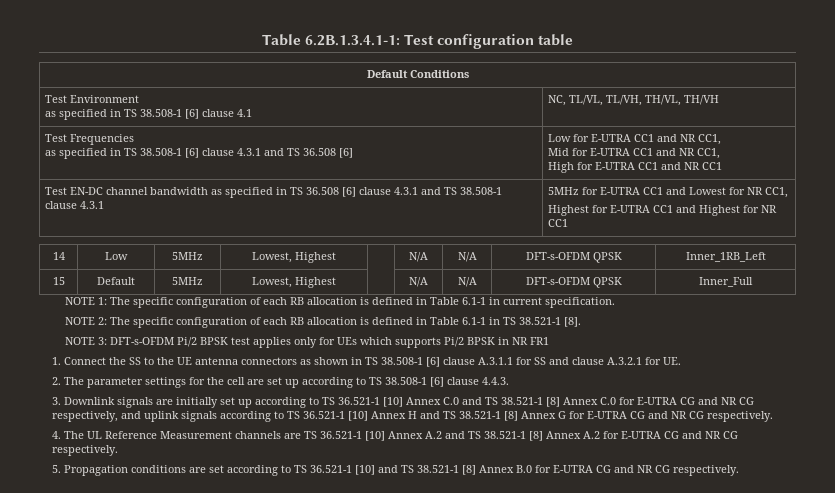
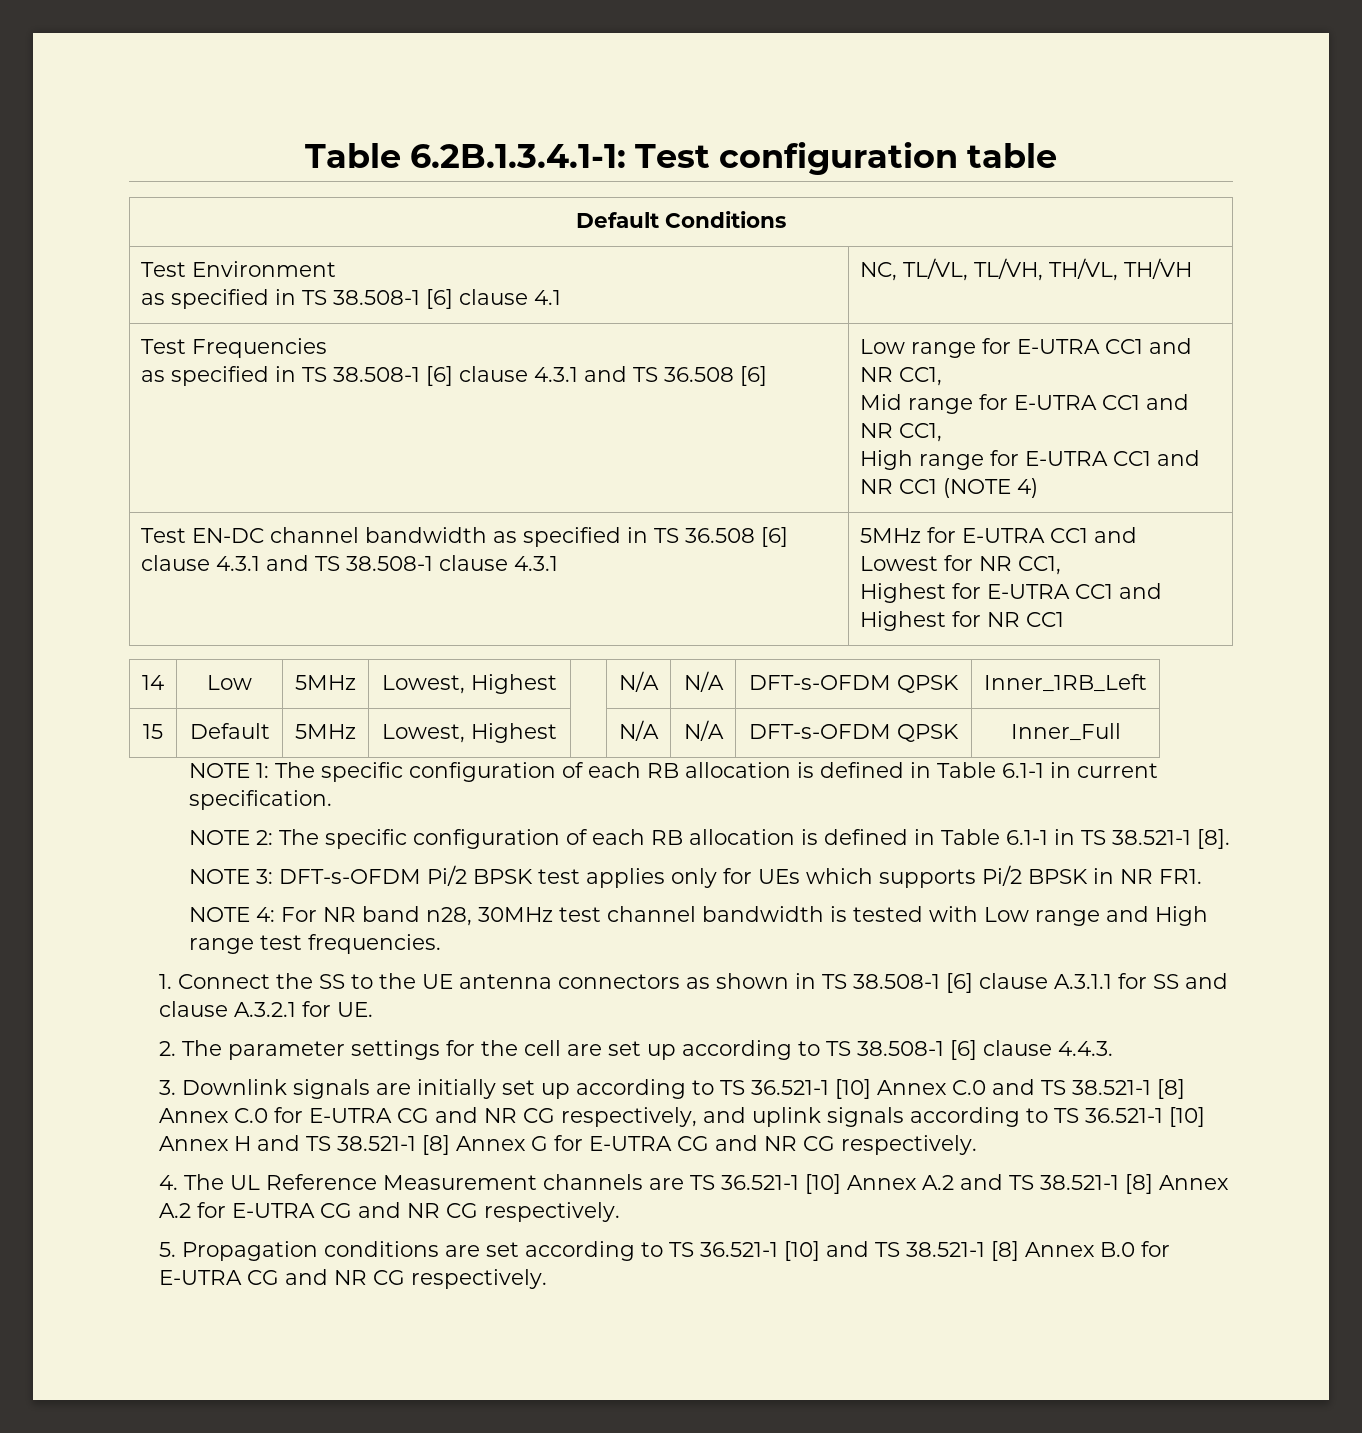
(572, 138) none -> [911,342,977,358] range
(570, 152) none -> [908,398,974,414] range
(575, 167) none -> [919,454,985,470] range
(723, 166) none -> [943,478,1039,498] (NOTE 4)
[529,337,549,345] FR1 -> [1159,869,1203,884] [189,906,1209,926] [189,934,442,954] FR1. // NOTE 4: For NR band n28, 30MHz test channel bandwidth is tested with Low range and High range test frequencies.

